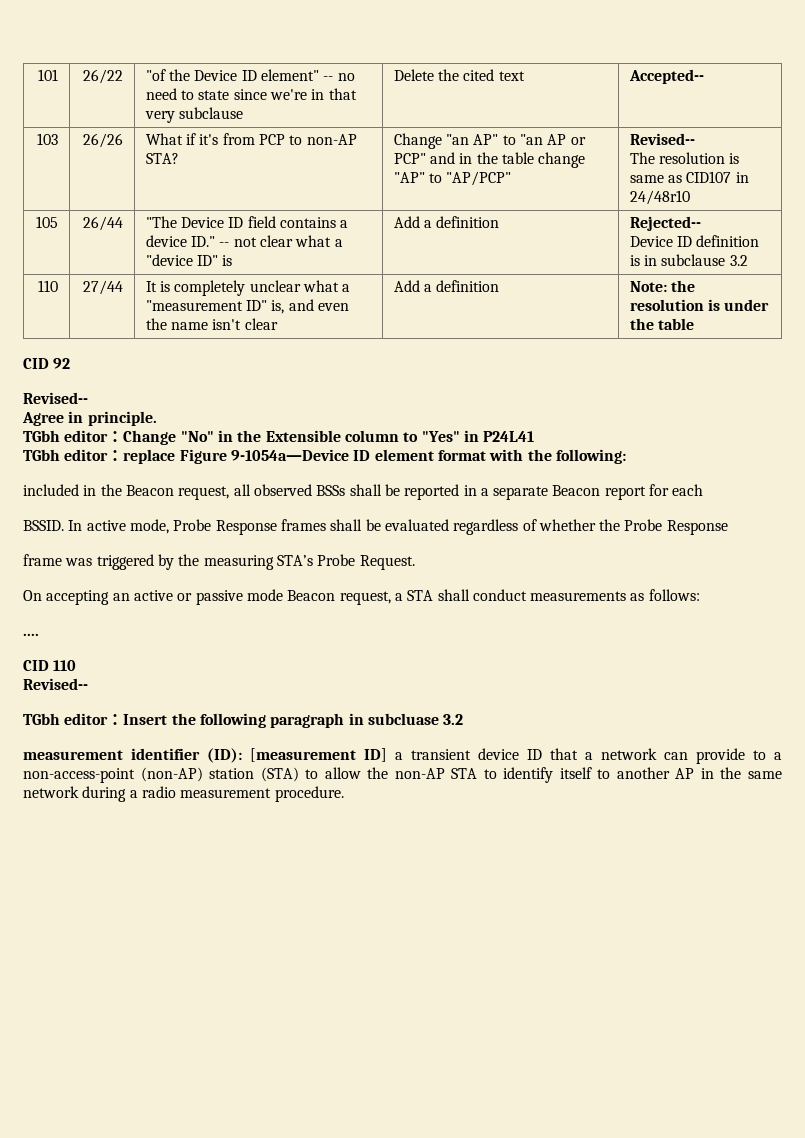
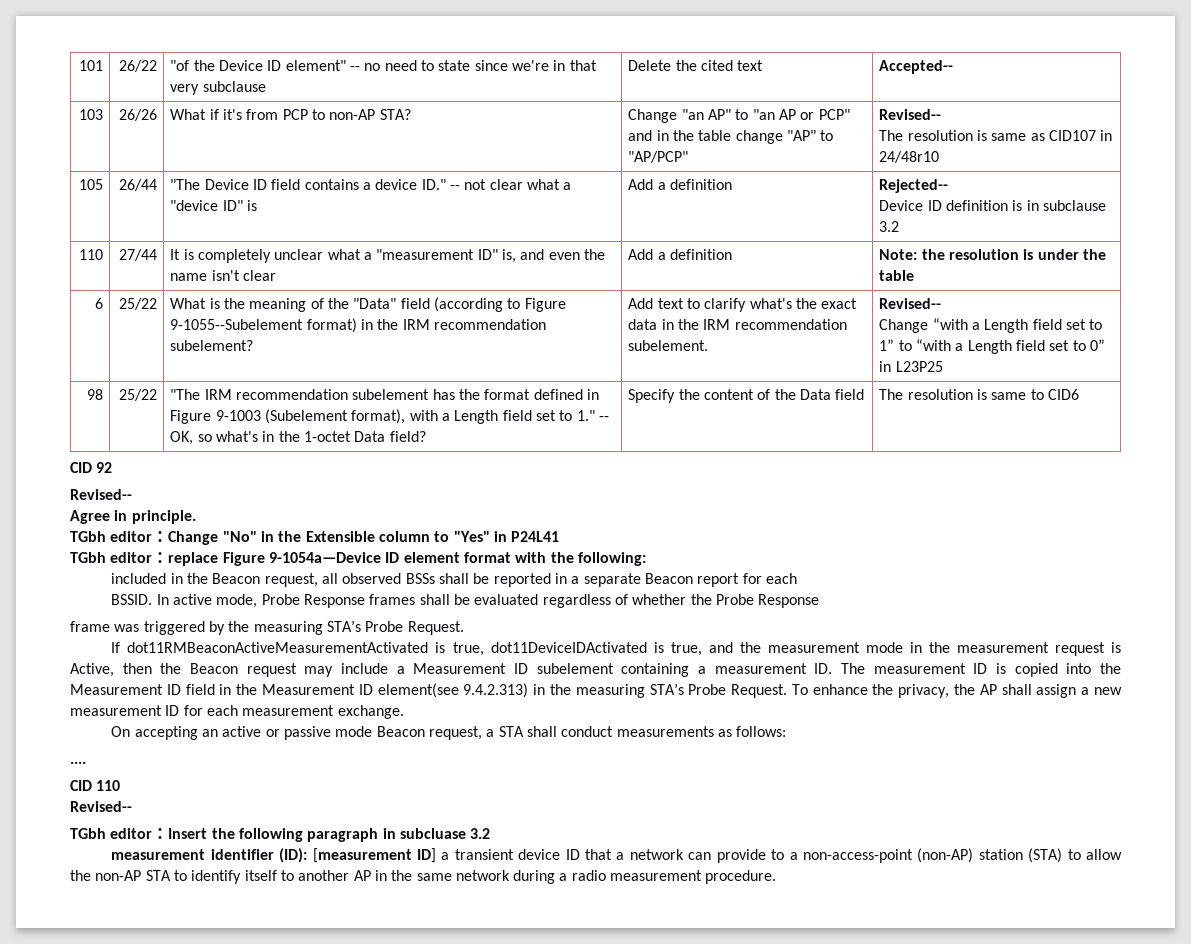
(695, 324) none -> [94,298,103,309] [118,298,157,310] [170,297,566,312] [170,318,547,333] [170,340,254,351] [628,298,858,312] [628,319,847,330] [628,340,709,351] [879,298,942,309] [879,318,1103,333] [879,339,1105,354] [879,361,943,372] [86,389,103,400] [118,389,157,401] [170,389,599,400] [170,409,609,424] [170,431,426,445] [628,389,865,403] [879,389,1080,400] // 6 | 25/22 | What is the meaning of the "Data" field (according to Figure 9-1055--Subelement format) in the IRM recommendation subelement? | Add text to clarify what's the exact data in the IRM recommendation subelement. | Revised-- // Change “with a Length field set to 1” to “with a Length field set to 0” in L23P25 // 98 | 25/22 | "The IRM recommendation subelement has the format defined in Figure 9-1003 (Subelement format), with a Length field set to 1." -- OK, so what's in the 1-octet Data field? | Specify the content of the Data field | The resolution is same to CID6
(415, 562) none -> [111,642,1122,656] [70,663,1121,677] [70,683,1122,698] [70,705,404,719] // If dot11RMBeaconActiveMeasurementActivated is true, dot11DeviceIDActivated is true, and the measurement mode in the measurement request is Active, then the Beacon request may include a Measurement ID subelement containing a measurement ID. The measurement ID is copied into the Measurement ID field in the Measurement ID element(see 9.4.2.313) in the measuring STA’s Probe Request. To enhance the privacy, the AP shall assign a new measurement ID for each measurement exchange.

